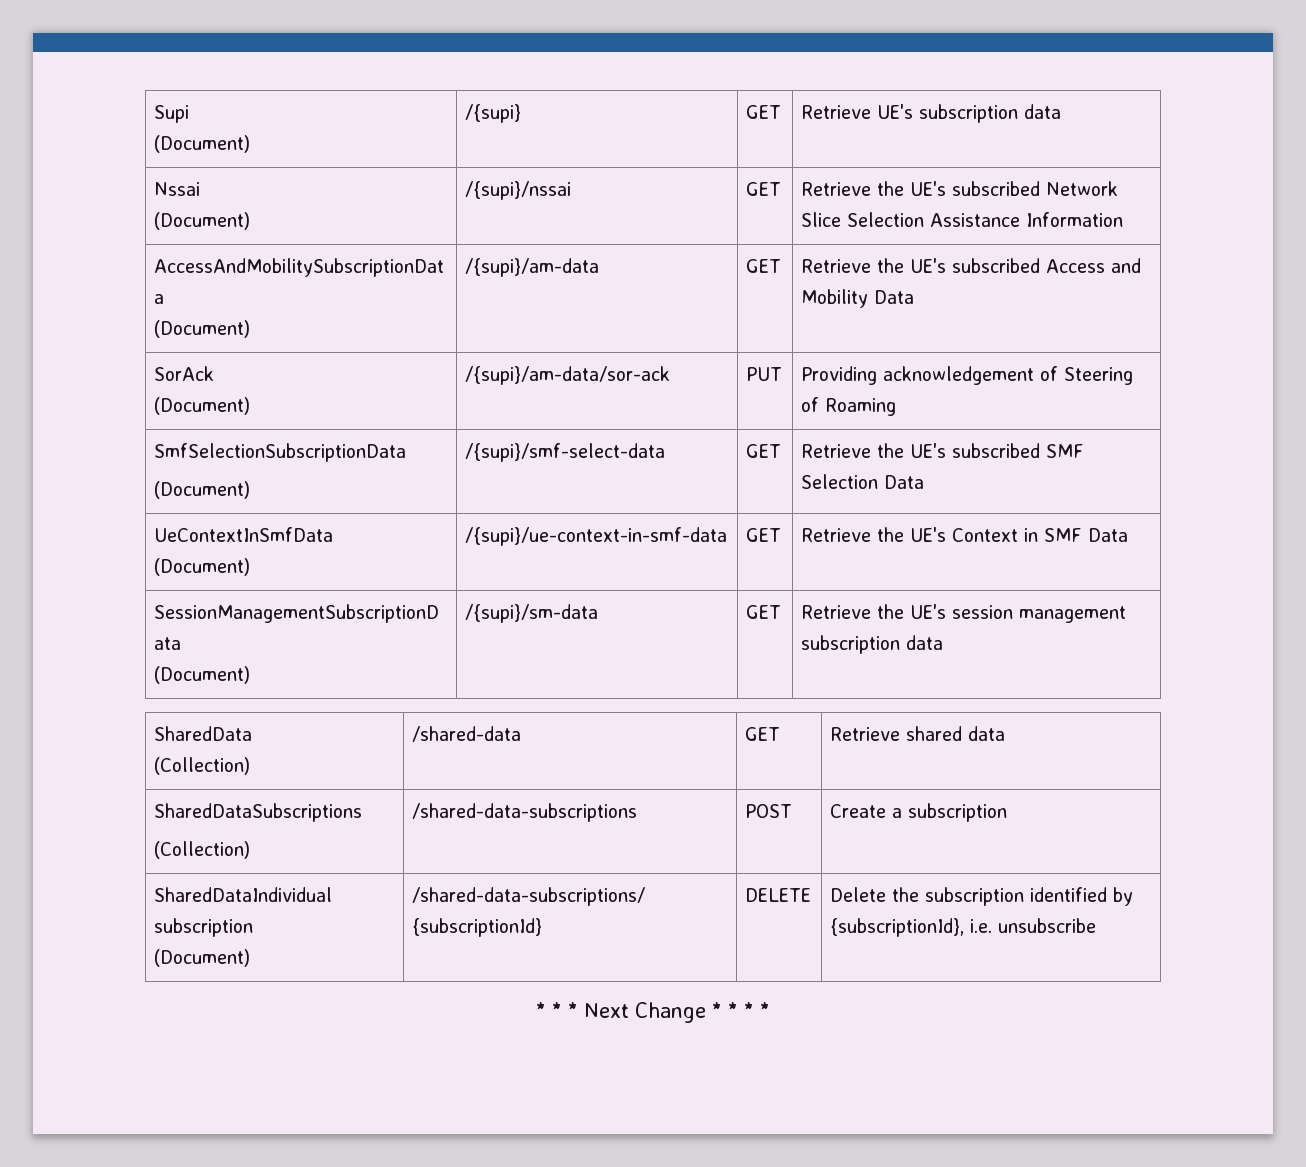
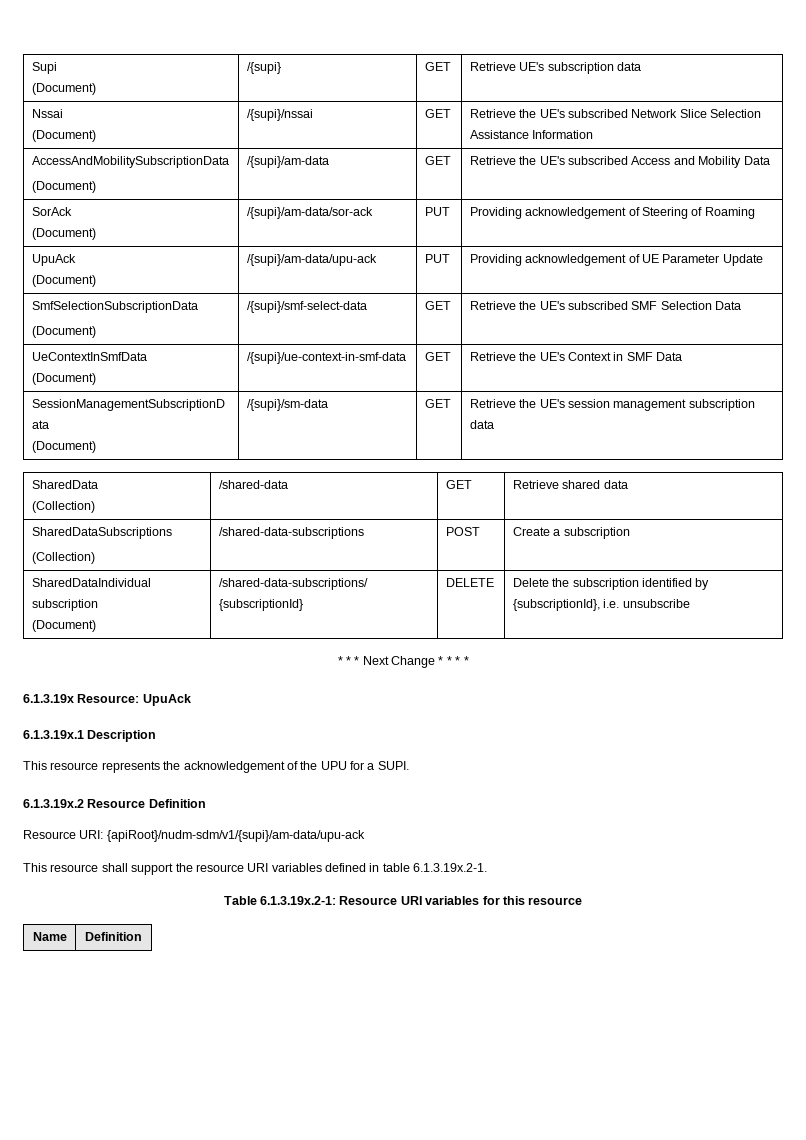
(896, 407) none -> [31,254,76,266] [31,275,96,287] [246,254,377,266] [424,254,450,263] [469,254,763,266] // UpuAck // (Document) | /{supi}/am-data/upu-ack | PUT | Providing acknowledgement of UE Parameter Update
(770, 1010) none -> [23,694,191,706] [23,730,157,742] [23,761,409,773] [23,799,206,808] [23,830,365,842] [23,863,488,875] [223,896,583,905] [32,932,67,941] [85,932,142,941] // 6.1.3.19x Resource: UpuAck // 6.1.3.19x.1 Description // This resource represents the acknowledgement of the UPU for a SUPI. // 6.1.3.19x.2 Resource Definition // Resource URI: {apiRoot}/nudm-sdm/v1/{supi}/am-data/upu-ack // This resource shall support the resource URI variables defined in table 6.1.3.19x.2-1. // Table 6.1.3.19x.2-1: Resource URI variables for this resource // Name | Definition

